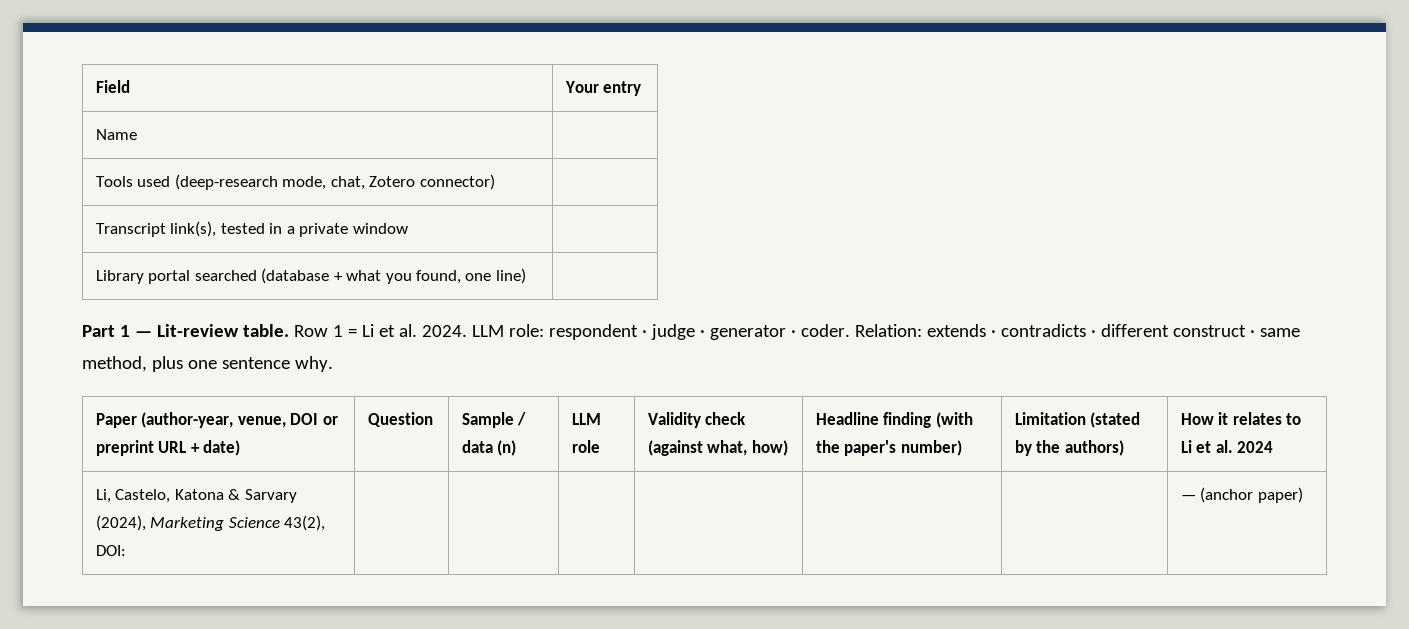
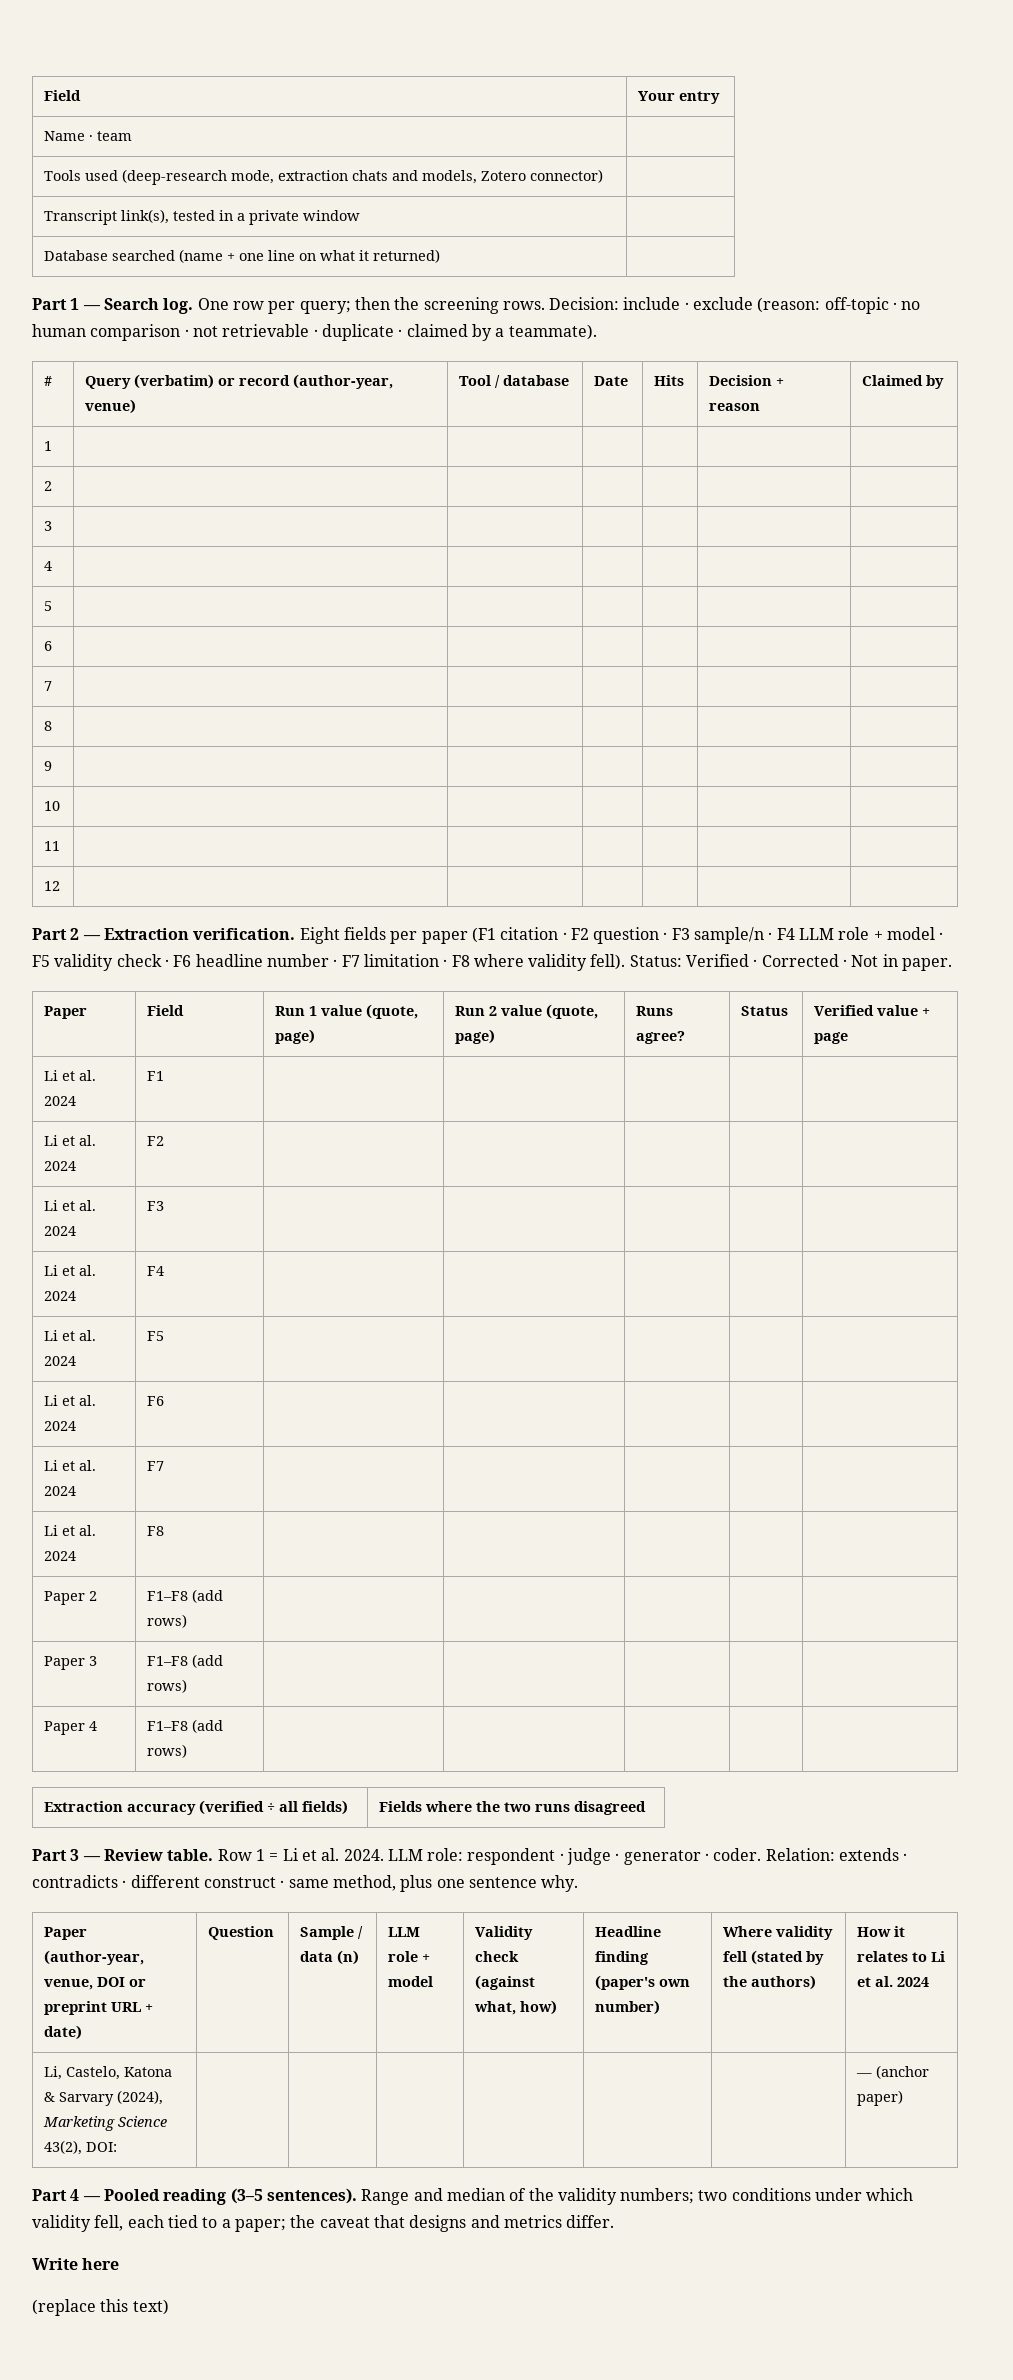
(137, 134) none -> [89,131,133,141] · team
[330,176,365,190] chat, -> [278,170,478,184] extraction chats and models,
[95,268,526,284] [82,324,239,337] Library portal searched (database + what you found, one line) | // Part 1 — Lit-review -> [44,249,441,263] [32,297,921,314] [32,324,597,341] [44,376,53,386] [85,374,394,389] [85,399,137,414] [459,375,570,388] [594,376,629,386] [654,375,685,386] [709,375,785,386] [709,403,761,411] [862,375,945,389] [44,441,53,451] [44,481,53,491] [44,521,53,531] [44,561,53,571] [44,601,53,611] [44,641,53,651] [44,681,53,691] [44,721,53,731] [44,761,53,771] [44,801,61,811] [44,841,61,851] [44,881,61,891] [32,927,944,944] [32,954,953,971] [44,1006,88,1019] [147,1005,185,1016] [275,1004,419,1019] [275,1029,316,1044] [455,1004,599,1019] [455,1029,496,1044] [636,1006,674,1016] [636,1031,686,1044] [741,1006,789,1016] [814,1005,931,1016] [814,1032,849,1044] [44,1070,97,1081] [44,1096,77,1106] [147,1071,165,1081] [44,1135,97,1146] [44,1161,77,1171] [147,1136,165,1146] [44,1200,97,1211] [44,1226,77,1236] [147,1201,165,1211] [44,1265,97,1276] [44,1291,77,1301] [147,1266,165,1276] [44,1330,97,1341] [44,1356,77,1366] [147,1331,165,1341] [44,1395,97,1406] [44,1421,77,1431] [147,1396,165,1406] [44,1460,97,1471] [44,1486,77,1496] [147,1461,165,1471] [44,1525,97,1536] [44,1551,77,1561] [147,1526,165,1536] [44,1591,98,1605] [147,1589,224,1603] [147,1614,188,1628] [44,1656,98,1670] [147,1654,224,1668] [147,1679,188,1693] [44,1721,98,1735] [147,1719,224,1733] [147,1744,188,1758] [44,1800,349,1815] [379,1801,647,1815] [32,1849,163,1861] Database searched (name + one line on what it returned) | // Part 1 — Search log. One row per query; then the screening rows. Decision: include · exclude (reason: off-topic · no human comparison · not retrievable · duplicate · claimed by a teammate). // # | Query (verbatim) or record (author-year, venue) | Tool / database | Date | Hits | Decision + reason | Claimed by // 1 | | | | | | // 2 | | | | | | // 3 | | | | | | // 4 | | | | | | // 5 | | | | | | // 6 | | | | | | // 7 | | | | | | // 8 | | | | | | // 9 | | | | | | // 10 | | | | | | // 11 | | | | | | // 12 | | | | | | // Part 2 — Extraction verification. Eight fields per paper (F1 citation · F2 question · F3 sample/n · F4 LLM role + model · F5 validity check · F6 headline number · F7 limitation · F8 where validity fell). Status: Verified · Corrected · Not in paper. // Paper | Field | Run 1 value (quote, page) | Run 2 value (quote, page) | Runs agree? | Status | Verified value + page // Li et al. 2024 | F1 | | | | | // Li et al. 2024 | F2 | | | | | // Li et al. 2024 | F3 | | | | | // Li et al. 2024 | F4 | | | | | // Li et al. 2024 | F5 | | | | | // Li et al. 2024 | F6 | | | | | // Li et al. 2024 | F7 | | | | | // Li et al. 2024 | F8 | | | | | // Paper 2 | F1–F8 (add rows) | | | | | // Paper 3 | F1–F8 (add rows) | | | | | // Paper 4 | F1–F8 (add rows) | | | | | // Extraction accuracy (verified ÷ all fields) | Fields where the two runs disagreed // Part 3 — Review
(600, 446) none -> [422,1954,431,1962] [388,1976,434,1987] + model
[935,412,973,428] [815,440,962,456] [1014,412,1086,425] (with the paper's number) | Limitation -> [595,1975,691,1990] [595,2000,661,2015] [723,1926,834,1940] [723,1951,748,1962] (paper's own number) | Where validity fell
(1303, 495) none -> [32,2188,914,2205] [32,2215,615,2232] [32,2258,120,2270] [32,2299,169,2316] // Part 4 — Pooled reading (3–5 sentences). Range and median of the validity numbers; two conditions under which validity fell, each tied to a paper; the caveat that designs and metrics differ. // Write here // (replace this text)

